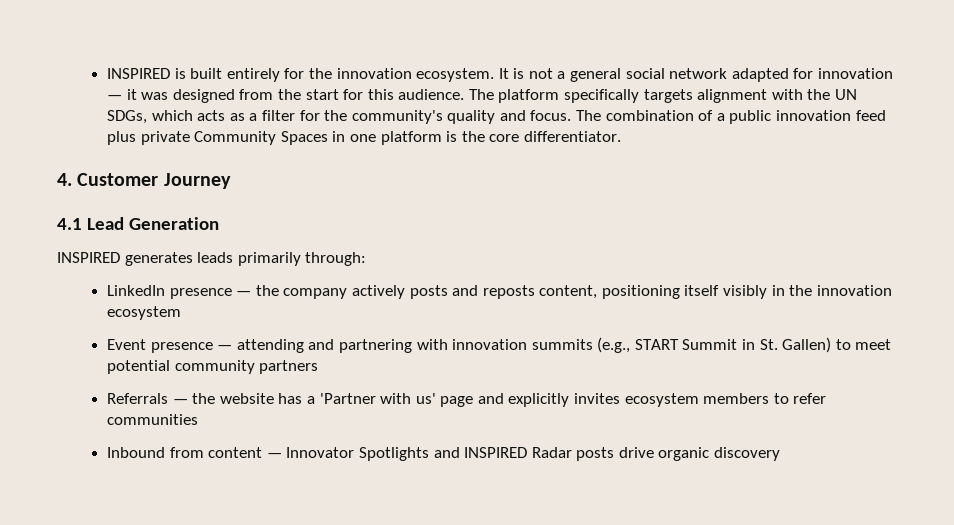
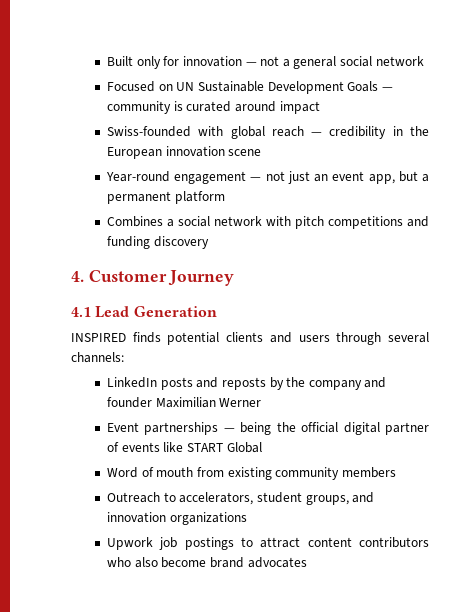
[106,68,525,82] INSPIRED is built entirely for the innovation ecosystem. It is -> [106,56,257,69] Built only for innovation —
[731,68,893,82] [106,89,857,103] [106,110,886,124] [106,131,621,145] adapted for innovation — it was designed from the start for this audience. The platform specifically targets alignment with the UN SDGs, which acts as a filter for the community's quality and focus. The combination of a public innovation feed plus private Community Spaces in one platform is the core differentiator. -> [106,81,393,94] [106,101,320,114] [106,126,429,139] [106,146,262,159] [105,171,429,184] [106,191,225,204] [106,216,429,229] [106,236,209,249] // Focused on UN Sustainable Development Goals — community is curated around impact // Swiss-founded with global reach — credibility in the European innovation scene // Year-round engagement — not just an event app, but a permanent platform // Combines a social network with pitch competitions and funding discovery
[124,252,367,266] [106,285,892,299] [106,306,181,320] [106,337,892,353] [106,360,319,374] [106,393,827,407] [106,414,198,425] [106,447,781,461] generates leads primarily through: // LinkedIn presence — the company actively posts and reposts content, positioning itself visibly in the innovation ecosystem // Event presence — attending and partnering with innovation summits (e.g., START Summit in St. Gallen) to meet potential community partners // Referrals — the website has a 'Partner with us' page and explicitly invites ecosystem members to refer communities // Inbound from content — Innovator Spotlights and INSPIRED Radar posts drive organic discovery -> [132,332,430,345] [71,352,124,363] [106,377,387,390] [106,397,262,408] [106,422,429,435] [106,442,262,453] [106,467,396,480] [106,492,375,505] [106,512,247,525] [106,537,429,550] [106,557,307,568] finds potential clients and users through several channels: // LinkedIn posts and reposts by the company and founder Maximilian Werner // Event partnerships — being the official digital partner of events like START Global // Word of mouth from existing community members // Outreach to accelerators, student groups, and innovation organizations // Upwork job postings to attract content contributors who also become brand advocates

